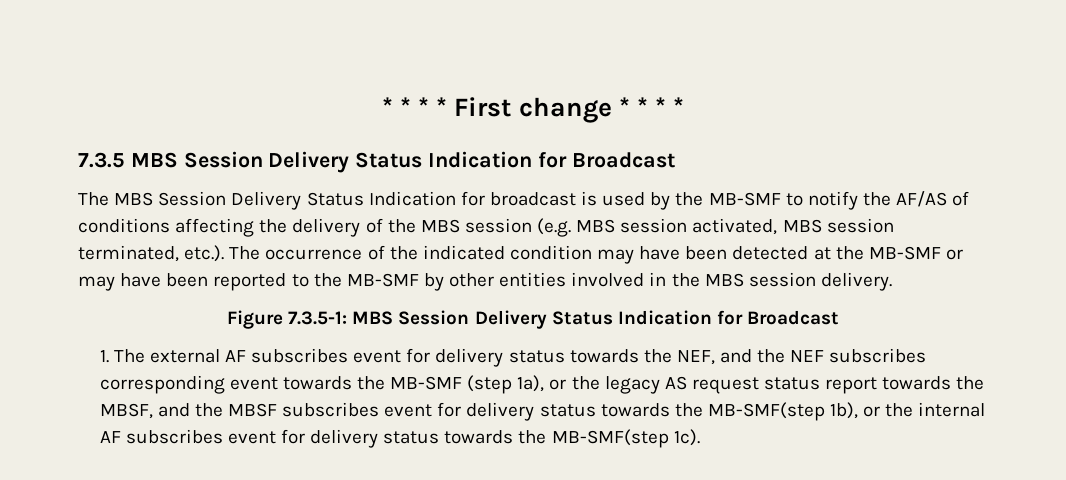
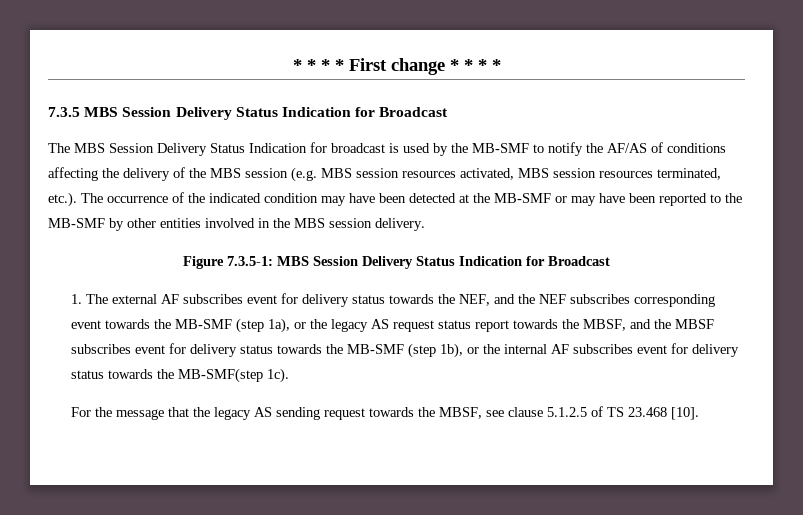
(688, 225) none -> [402,171,456,178] resources
(894, 225) none -> [599,171,653,178] resources
[707,402,825,421] MB-SMF(step -> [347,343,437,358] MB-SMF (step
(700, 437) none -> [71,406,700,420] // For the message that the legacy AS sending request towards the MBSF, see clause 5.1.2.5 of TS 23.468 [10].

